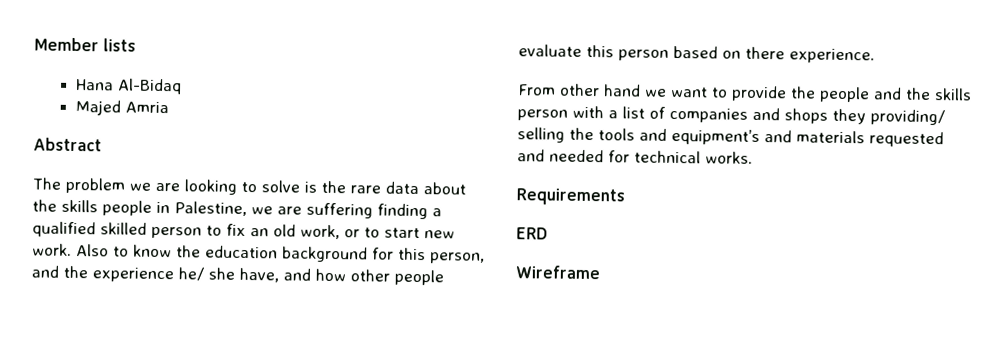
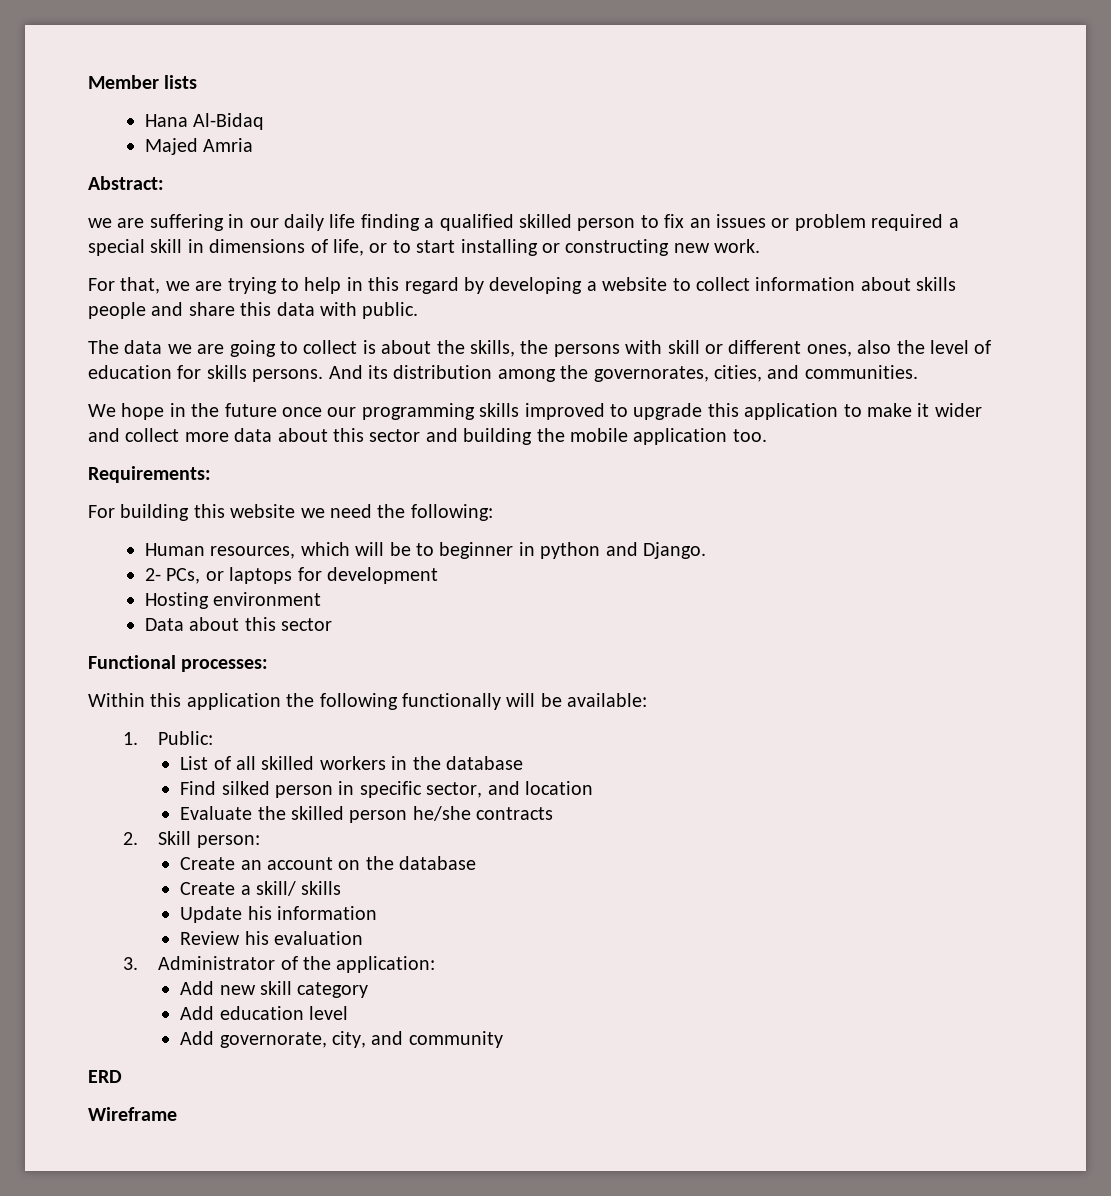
[33,137,102,152] [32,177,466,195] [32,199,373,219] Abstract // The problem we are looking to solve is the rare data about the skills people in Palestine, we are suffering -> [88,176,164,190] [88,214,356,231] Abstract: // we are suffering in our daily life
[273,224,455,240] [32,243,485,264] [31,265,444,286] [518,44,875,64] [517,83,972,103] [517,105,945,126] [517,127,944,148] [517,149,753,164] [516,188,625,206] old work, or to start new work. Also to know the education background for this person, and the experience he/ she have, and how other people evaluate this person based on there experience. // From other hand we want to provide the people and the skills person with a list of companies and shops they providing/ selling the tools and equipment’s and materials requested and needed for technical works. // Requirements -> [715,214,959,231] [88,239,761,256] [88,277,957,294] [88,302,419,319] [88,340,992,357] [88,365,918,382] [88,403,982,420] [88,428,767,445] [88,466,211,483] [88,504,493,521] [145,542,707,559] [145,567,439,584] [145,592,322,609] [145,617,333,631] [88,655,269,672] [88,693,648,710] [123,731,214,745] [180,756,523,770] [180,781,593,798] [180,806,554,823] [123,831,260,848] [180,856,477,870] [180,881,342,896] [180,906,377,923] [180,931,363,945] [123,956,436,973] [180,981,369,998] [180,1006,348,1020] [180,1031,503,1048] issues or problem required a special skill in dimensions of life, or to start installing or constructing new work. // For that, we are trying to help in this regard by developing a website to collect information about skills people and share this data with public. // The data we are going to collect is about the skills, the persons with skill or different ones, also the level of education for skills persons. And its distribution among the governorates, cities, and communities. // We hope in the future once our programming skills improved to upgrade this application to make it wider and collect more data about this sector and building the mobile application too. // Requirements: // For building this website we need the following: // Human resources, which will be to beginner in python and Django. // 2- PCs, or laptops for development // Hosting environment // Data about this sector // Functional processes: // Within this application the following functionally will be available: // 1. Public: // List of all skilled workers in the database // Find silked person in specific sector, and location // Evaluate the skilled person he/she contracts // 2. Skill person: // Create an account on the database // Create a skill/ skills // Update his information // Review his evaluation // 3. Administrator of the application: // Add new skill category // Add education level // Add governorate, city, and community

